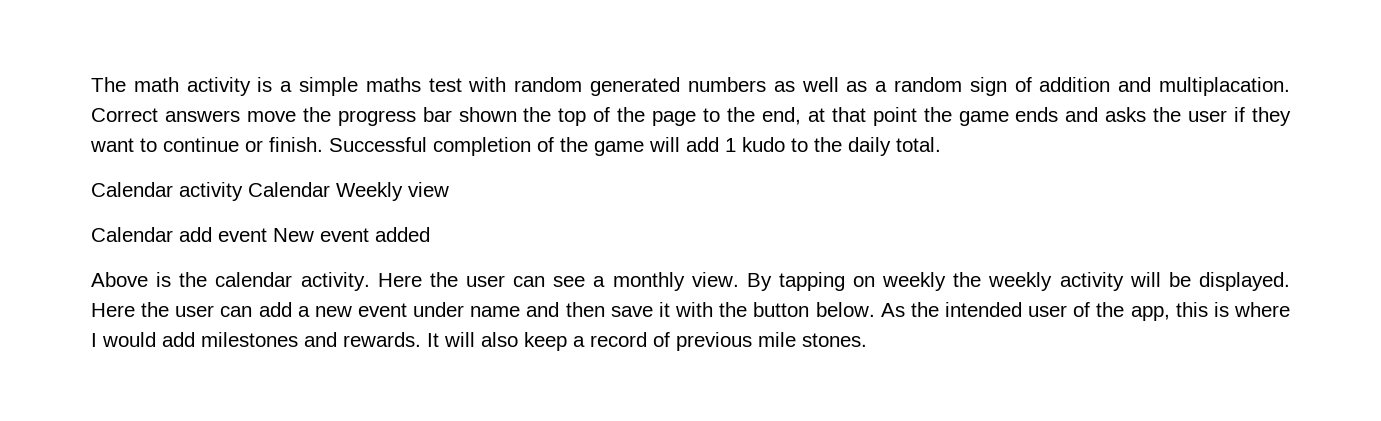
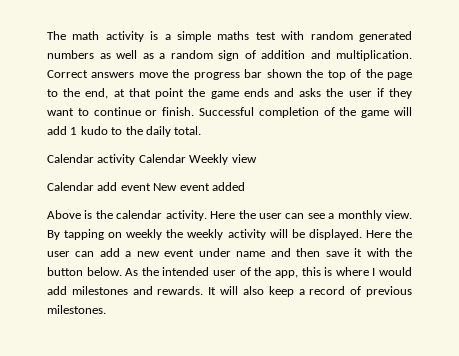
[1159,77,1291,96] multiplacation. -> [336,50,412,61] multiplication.
[758,332,867,347] mile stones. -> [47,305,106,314] milestones.

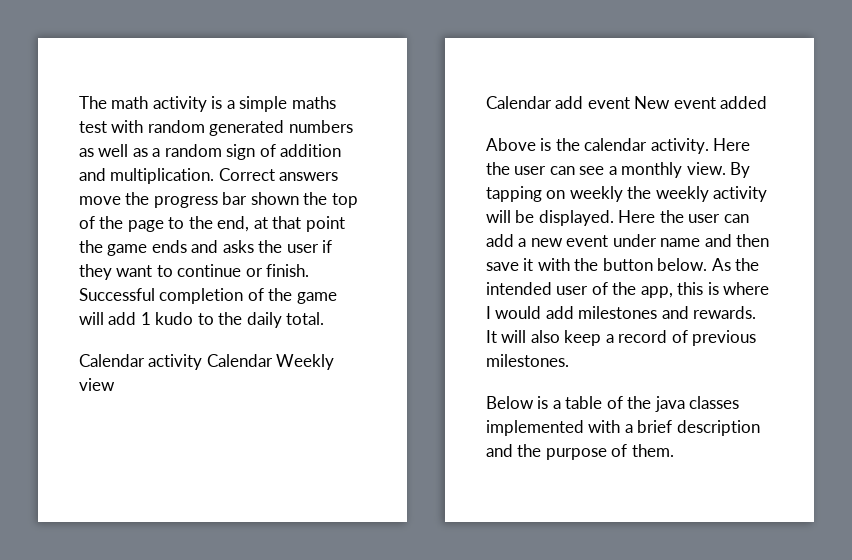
(106, 309) none -> [486,396,740,412] [486,420,760,436] [486,444,674,460] // Below is a table of the java classes implemented with a brief description and the purpose of them.

